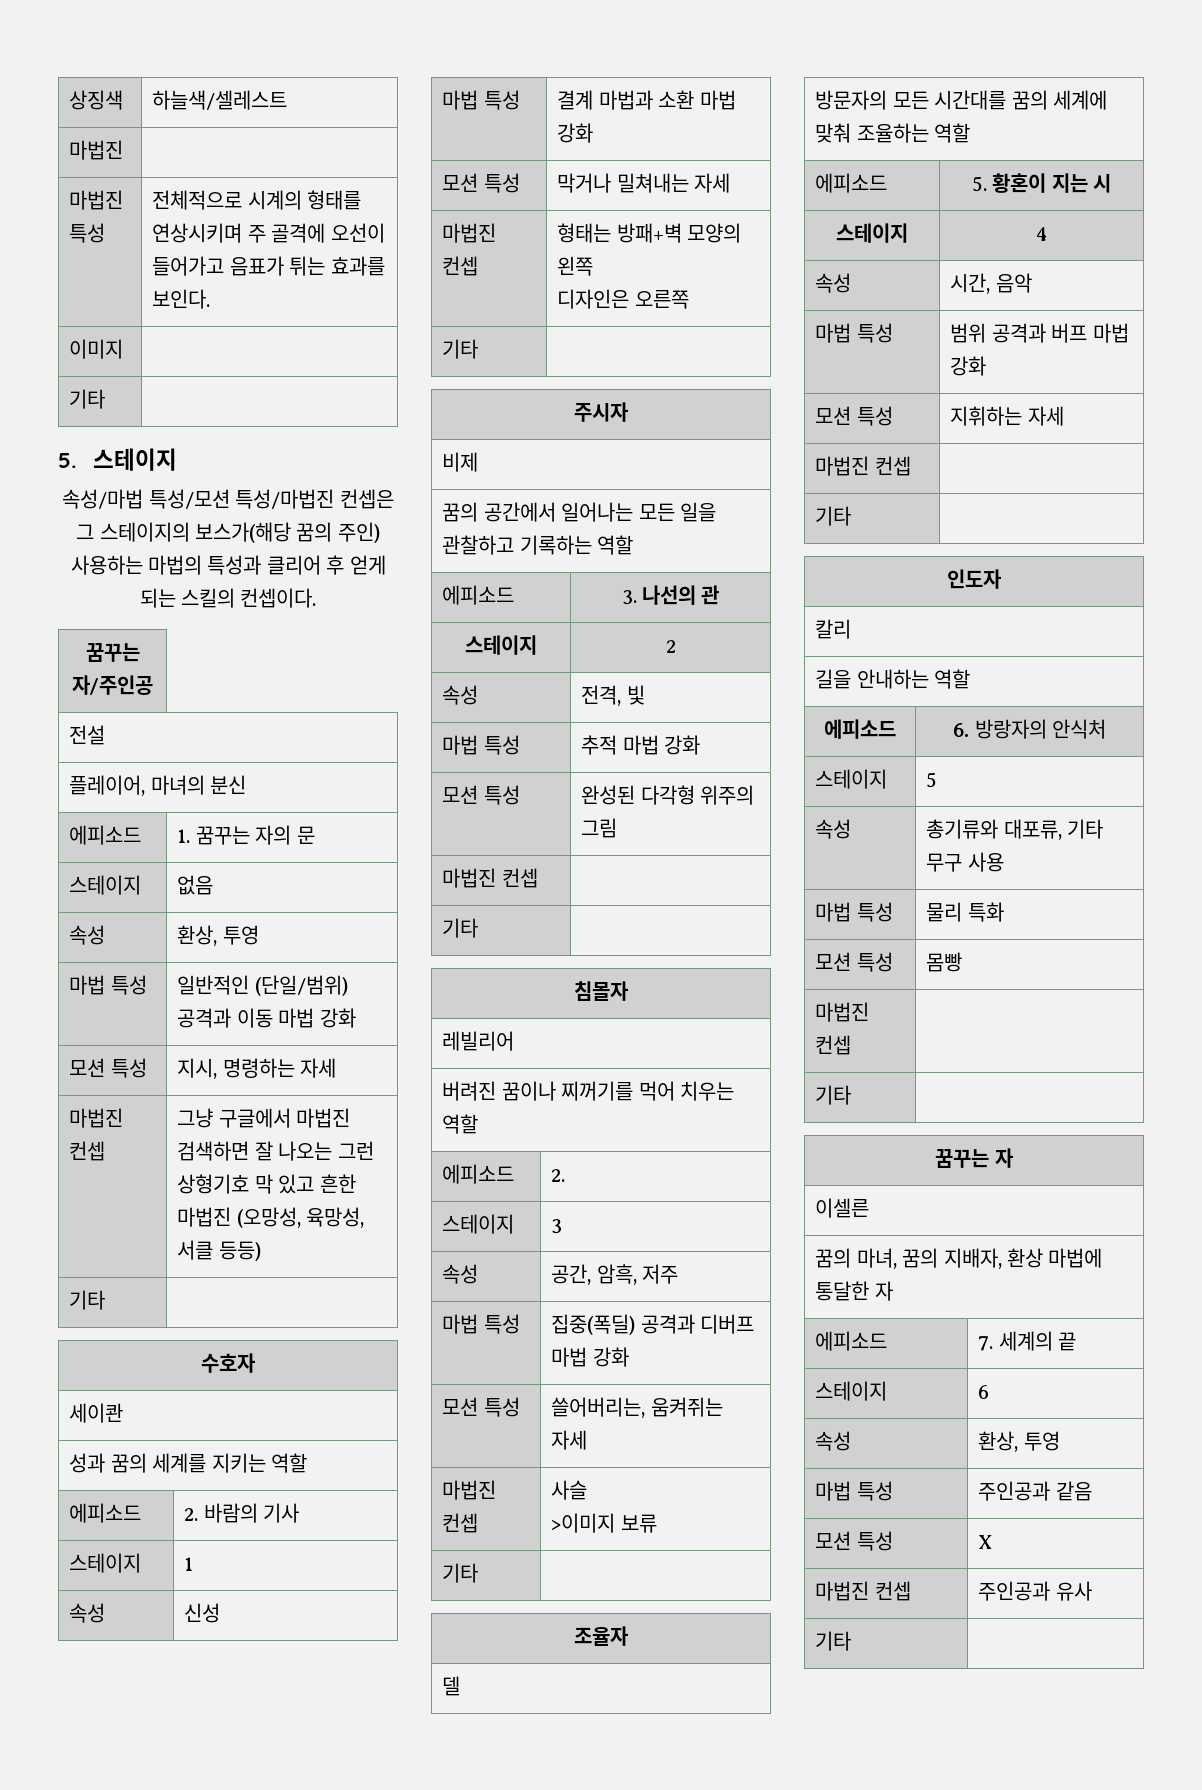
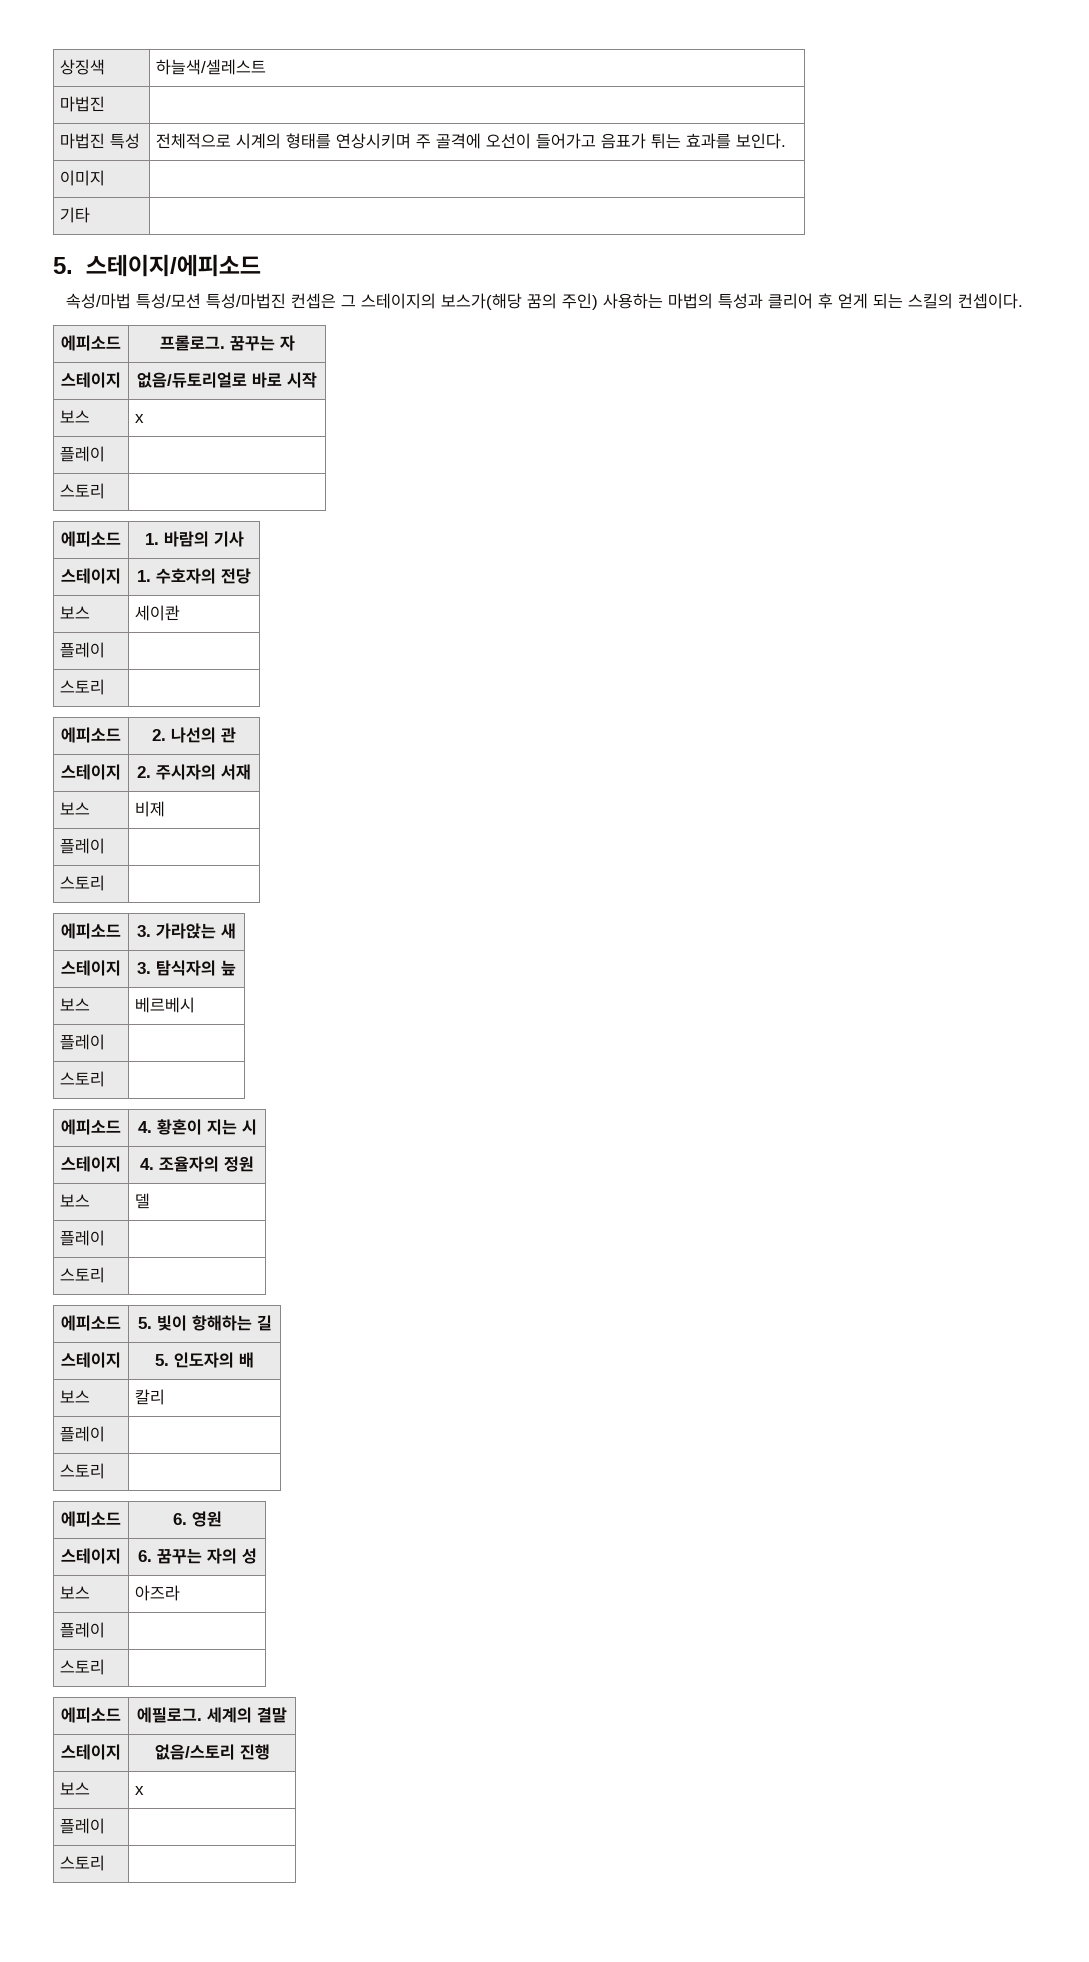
[93,448,178,471] 스테이지 -> [85,254,261,277] 스테이지/에피소드
[85,643,140,662] [72,675,153,695] [69,725,106,745] [69,775,247,796] [69,825,142,845] [177,825,315,845] [69,875,142,895] [177,875,214,895] [69,925,106,945] [177,925,259,946] [69,975,147,995] [177,975,348,996] [177,1008,356,1028] [69,1058,147,1078] [177,1058,337,1079] [69,1108,124,1128] [69,1141,106,1161] [177,1108,351,1128] [177,1141,374,1161] [177,1174,356,1194] [177,1207,365,1228] [177,1240,261,1261] [69,1290,106,1310] [201,1353,255,1373] [69,1403,124,1423] [69,1453,307,1473] [69,1503,142,1523] [184,1503,300,1523] [69,1553,142,1573] [184,1557,194,1571] [69,1603,106,1623] [184,1603,221,1623] [442,90,520,110] [557,90,736,110] [557,123,594,143] [442,173,520,193] [557,173,731,193] [442,223,497,243] [442,256,479,276] [557,223,742,243] [557,256,594,276] [557,289,689,309] [442,339,479,359] [574,402,628,422] [442,452,479,472] [442,502,716,522] [442,535,634,555] [442,585,515,605] [621,590,637,605] 꿈꾸는 자/주인공 // 전설 // 플레이어, 마녀의 분신 // 에피소드 | 1. 꿈꾸는 자의 문 // 스테이지 | 없음 // 속성 | 환상, 투영 // 마법 특성 | 일반적인 (단일/범위) 공격과 이동 마법 강화 // 모션 특성 | 지시, 명령하는 자세 // 마법진 컨셉 | 그냥 구글에서 마법진 검색하면 잘 나오는 그런 상형기호 막 있고 흔한 마법진 (오망성, 육망성, 서클 등등) // 기타 | // 수호자 // 세이콴 // 성과 꿈의 세계를 지키는 역할 // 에피소드 | 2. 바람의 기사 // 스테이지 | 1 // 속성 | 신성 // 마법 특성 | 결계 마법과 소환 마법 강화 // 모션 특성 | 막거나 밀쳐내는 자세 // 마법진 컨셉 | 형태는 방패+벽 모양의 왼쪽 // 디자인은 오른쪽 // 기타 | // 주시자 // 비제 // 꿈의 공간에서 일어나는 모든 일을 관찰하고 기록하는 역할 // 에피소드 | 3. -> [61,335,121,351] [159,335,295,351] [61,372,121,388] [137,372,317,388] [60,410,91,423] [135,414,145,423] [60,446,106,462] [60,483,106,499] [61,531,121,547] [144,531,244,547] [61,568,121,584] [137,568,251,584] [60,606,91,619] [135,605,181,621] [60,642,106,658] [60,679,106,695] [61,727,121,743] [152,729,166,741] 에피소드 | 프롤로그. 꿈꾸는 자 // 스테이지 | 없음/듀토리얼로 바로 시작 // 보스 | x // 플레이 | // 스토리 | // 에피소드 | 1. 바람의 기사 // 스테이지 | 1. 수호자의 전당 // 보스 | 세이콴 // 플레이 | // 스토리 | // 에피소드 | 2.
[665,640,676,653] [442,685,479,705] [581,685,645,706] [442,735,520,755] [581,735,701,755] [442,785,520,805] [581,785,755,805] [581,818,618,838] [442,868,538,888] [442,918,479,938] [574,981,628,1001] [442,1031,515,1051] [442,1081,734,1101] [442,1114,479,1134] [442,1164,515,1184] [551,1169,566,1182] [442,1214,515,1234] [551,1219,563,1234] [442,1264,479,1284] [551,1264,679,1285] [442,1314,520,1334] [551,1314,755,1335] [551,1347,629,1367] [442,1397,520,1417] [551,1397,723,1418] [551,1430,588,1450] [442,1480,497,1500] [442,1513,479,1533] [551,1480,588,1500] [551,1513,657,1533] [442,1563,479,1583] [574,1626,628,1646] [442,1676,461,1696] [815,90,1107,110] [815,123,971,143] [815,173,888,193] [971,176,987,192] 2 // 속성 | 전격, 빛 // 마법 특성 | 추적 마법 강화 // 모션 특성 | 완성된 다각형 위주의 그림 // 마법진 컨셉 | // 기타 | // 침몰자 // 레빌리어 // 버려진 꿈이나 찌꺼기를 먹어 치우는 역할 // 에피소드 | 2. // 스테이지 | 3 // 속성 | 공간, 암흑, 저주 // 마법 특성 | 집중(폭딜) 공격과 디버프 마법 강화 // 모션 특성 | 쓸어버리는, 움켜쥐는 자세 // 마법진 컨셉 | 사슬 // >이미지 보류 // 기타 | // 조율자 // 델 // 방문자의 모든 시간대를 꿈의 세계에 맞춰 조율하는 역할 // 에피소드 | 5. -> [137,764,251,780] [60,802,91,815] [135,801,166,817] [60,838,106,854] [60,875,106,891] [61,923,121,939] [137,923,236,939] [61,960,121,976] [137,960,236,976] [60,998,91,1011] [135,997,196,1013] [60,1034,106,1050] [60,1071,106,1087] [61,1119,121,1135] [137,1121,152,1133] 2. 주시자의 서재 // 보스 | 비제 // 플레이 | // 스토리 | // 에피소드 | 3. 가라앉는 새 // 스테이지 | 3. 탐식자의 늪 // 보스 | 베르베시 // 플레이 | // 스토리 | // 에피소드 | 4.
[1035,227,1048,241] [815,273,852,293] [950,273,1032,294] [815,323,893,343] [950,323,1129,343] [950,356,987,376] [815,406,893,426] [950,406,1064,426] [815,456,911,476] [815,506,852,526] [947,569,1001,589] [815,619,852,639] [815,669,971,689] 4 // 속성 | 시간, 음악 // 마법 특성 | 범위 공격과 버프 마법 강화 // 모션 특성 | 지휘하는 자세 // 마법진 컨셉 | // 기타 | // 인도자 // 칼리 // 길을 안내하는 역할 -> [140,1156,254,1172] [60,1194,91,1207] [135,1193,151,1209] [60,1230,106,1246] [60,1267,106,1283] [61,1315,121,1331] [137,1315,272,1331] [61,1352,121,1368] [155,1352,254,1368] [60,1390,91,1403] [135,1389,166,1405] [60,1426,106,1442] [60,1463,106,1479] 4. 조율자의 정원 // 보스 | 델 // 플레이 | // 스토리 | // 에피소드 | 5. 빛이 항해하는 길 // 스테이지 | 5. 인도자의 배 // 보스 | 칼리 // 플레이 | // 스토리 |
[974,719,1106,739] [815,769,888,789] [926,772,938,788] [815,819,852,839] [926,819,1104,840] [926,852,1004,872] [815,902,893,922] [926,902,1004,922] [815,952,893,972] [926,952,963,972] [815,1002,870,1022] [815,1035,852,1055] [815,1085,852,1105] [935,1148,1013,1168] [815,1198,870,1218] [815,1248,1103,1269] [815,1281,893,1301] [815,1331,888,1351] [978,1331,1077,1351] [815,1381,888,1401] [978,1385,990,1399] [815,1431,852,1451] [978,1431,1060,1452] [815,1481,893,1501] [978,1481,1092,1501] [815,1531,893,1551] [978,1535,993,1549] [815,1581,911,1601] [978,1581,1092,1601] [815,1631,852,1651] 방랑자의 안식처 // 스테이지 | 5 // 속성 | 총기류와 대포류, 기타 무구 사용 // 마법 특성 | 물리 특화 // 모션 특성 | 몸빵 // 마법진 컨셉 | // 기타 | // 꿈꾸는 자 // 이셀른 // 꿈의 마녀, 꿈의 지배자, 환상 마법에 통달한 자 // 에피소드 | 7. 세계의 끝 // 스테이지 | 6 // 속성 | 환상, 투영 // 마법 특성 | 주인공과 같음 // 모션 특성 | X // 마법진 컨셉 | 주인공과 유사 // 기타 -> [191,1511,222,1527] [61,1548,121,1564] [137,1548,257,1564] [60,1586,91,1599] [135,1585,181,1601] [60,1622,106,1638] [60,1659,106,1675] [61,1707,121,1723] [137,1707,287,1723] [61,1744,121,1760] [154,1744,270,1760] [60,1782,91,1795] [135,1786,145,1795] [60,1818,106,1834] [60,1855,106,1871] 영원 // 스테이지 | 6. 꿈꾸는 자의 성 // 보스 | 아즈라 // 플레이 | // 스토리 | // 에피소드 | 에필로그. 세계의 결말 // 스테이지 | 없음/스토리 진행 // 보스 | x // 플레이 | // 스토리

